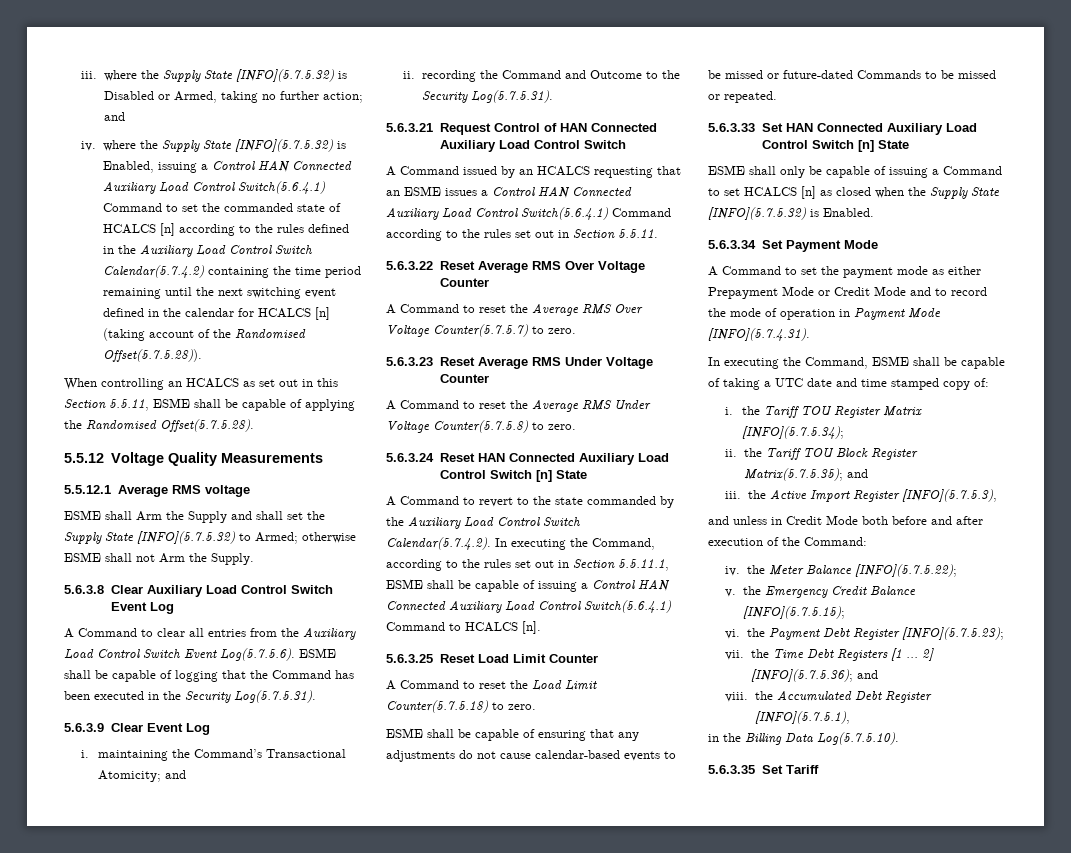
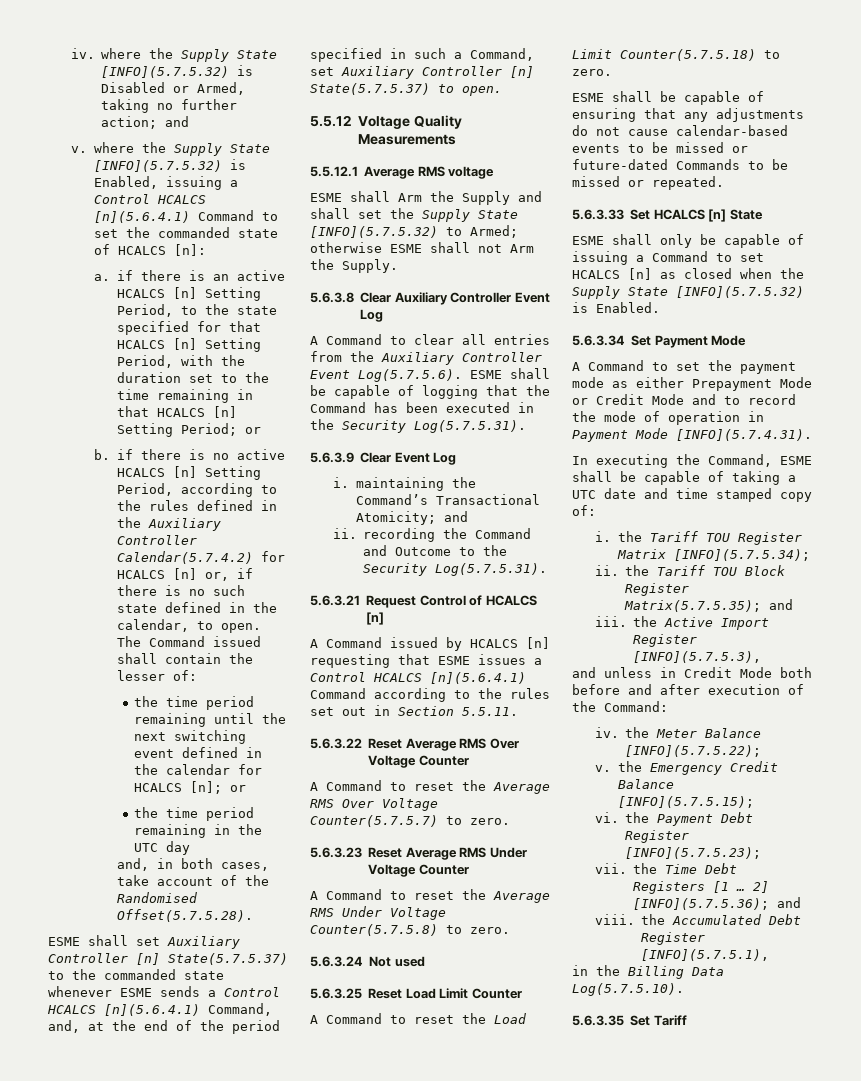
[81,71,98,79] iii. -> [71,48,96,59] iv.
[81,141,97,151] iv. -> [71,146,88,153] v.
[257,160,352,173] [102,181,325,194] HAN Connected Auxiliary Load Control Switch(5.6.4.1) -> [157,195,207,204] [94,211,191,223] HCALCS [n](5.6.4.1)
[159,223,175,236] [n] -> [174,244,207,256] [94,270,286,281] [117,287,262,301] [117,304,278,317] [117,321,262,335] [117,338,262,352] [117,355,246,368] [117,372,270,383] [117,389,254,403] [117,406,238,418] [117,423,262,437] [94,449,286,460] [117,466,262,480] [117,483,174,496] [n]: // a. if there is an active HCALCS [n] Setting Period, to the state specified for that HCALCS [n] Setting Period, with the duration set to the time remaining in that HCALCS [n] Setting Period; or // b. if there is no active HCALCS [n] Setting Period,
[195,245,312,256] [102,265,269,278] Load Control Switch Calendar(5.7.4.2) containing -> [117,535,198,545] [117,551,286,564] [117,568,254,581] [117,585,246,596] [117,602,278,613] [117,619,262,633] [117,636,262,647] [117,653,254,664] [117,670,198,681] Controller Calendar(5.7.4.2) for HCALCS [n] or, if there is no such state defined in the calendar, to open. The Command issued shall contain the lesser of: //
[314,307,330,320] [102,328,306,341] [102,349,202,362] [64,378,338,390] [64,398,355,411] [64,419,254,432] [n] (taking account of the Randomised Offset(5.7.5.28)). // When controlling an HCALCS as set out in this Section 5.5.11, ESME shall be capable of applying the Randomised Offset(5.7.5.28). -> [190,781,247,794] [134,807,255,821] [134,824,263,838] [134,841,191,855] [117,858,270,871] [117,875,270,886] [117,892,198,903] [117,909,254,922] [48,935,240,949] [48,953,288,965] [48,969,224,980] [48,986,280,997] [47,1003,272,1016] [48,1020,280,1034] [310,48,534,62] [310,66,534,79] [310,83,502,96] [n]; or // the time period remaining in the UTC day // and, in both cases, take account of the Randomised Offset(5.7.5.28). // ESME shall set Auxiliary Controller [n] State(5.7.5.37) to the commanded state whenever ESME sends a Control HCALCS [n](5.6.4.1) Command, and, at the end of the period specified in such a Command, set Auxiliary Controller [n] State(5.7.5.37) to open.
[205,585,333,594] Load Control Switch -> [450,292,512,303] Controller
[64,649,180,660] Load Control Switch -> [462,352,542,362] Controller
[559,123,657,132] [439,140,626,152] HAN Connected Auxiliary Load Control Switch -> [485,595,537,606] [366,612,385,625] HCALCS [n]
[519,166,590,176] an HCALCS -> [470,637,550,649] HCALCS [n]
[386,190,400,196] an -> (430, 659) none
[538,186,632,199] [386,207,608,220] HAN Connected Auxiliary Load Control Switch(5.6.4.1) -> [373,672,526,684] HCALCS [n](5.6.4.1)
[439,453,669,465] [439,470,587,482] [386,496,674,508] [386,516,580,529] [386,537,655,550] [386,559,669,571] [386,579,670,592] [386,600,671,613] [386,621,541,634] Reset HAN Connected Auxiliary Load Control Switch [n] State // A Command to revert to the state commanded by the Auxiliary Load Control Switch Calendar(5.7.4.2). In executing the Command, according to the rules set out in Section 5.5.11.1, ESME shall be capable of issuing a Control HAN Connected Auxiliary Load Control Switch(5.6.4.1) Command to HCALCS [n]. -> [369,956,425,967] Not used
[785,123,977,135] [761,140,854,149] HAN Connected Auxiliary Load Control Switch -> [653,209,705,220] HCALCS

